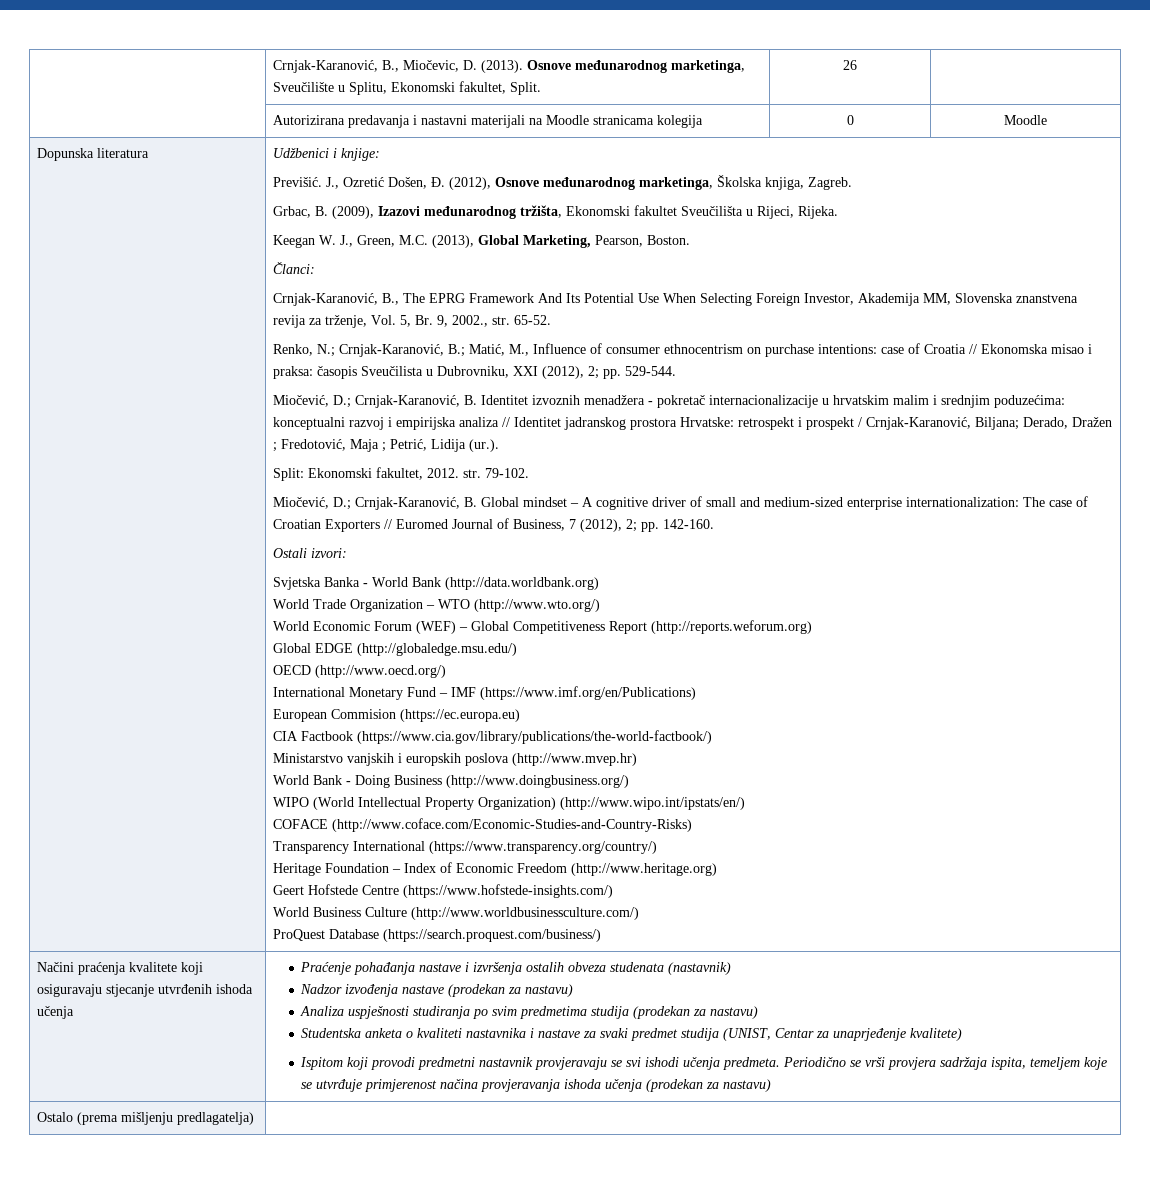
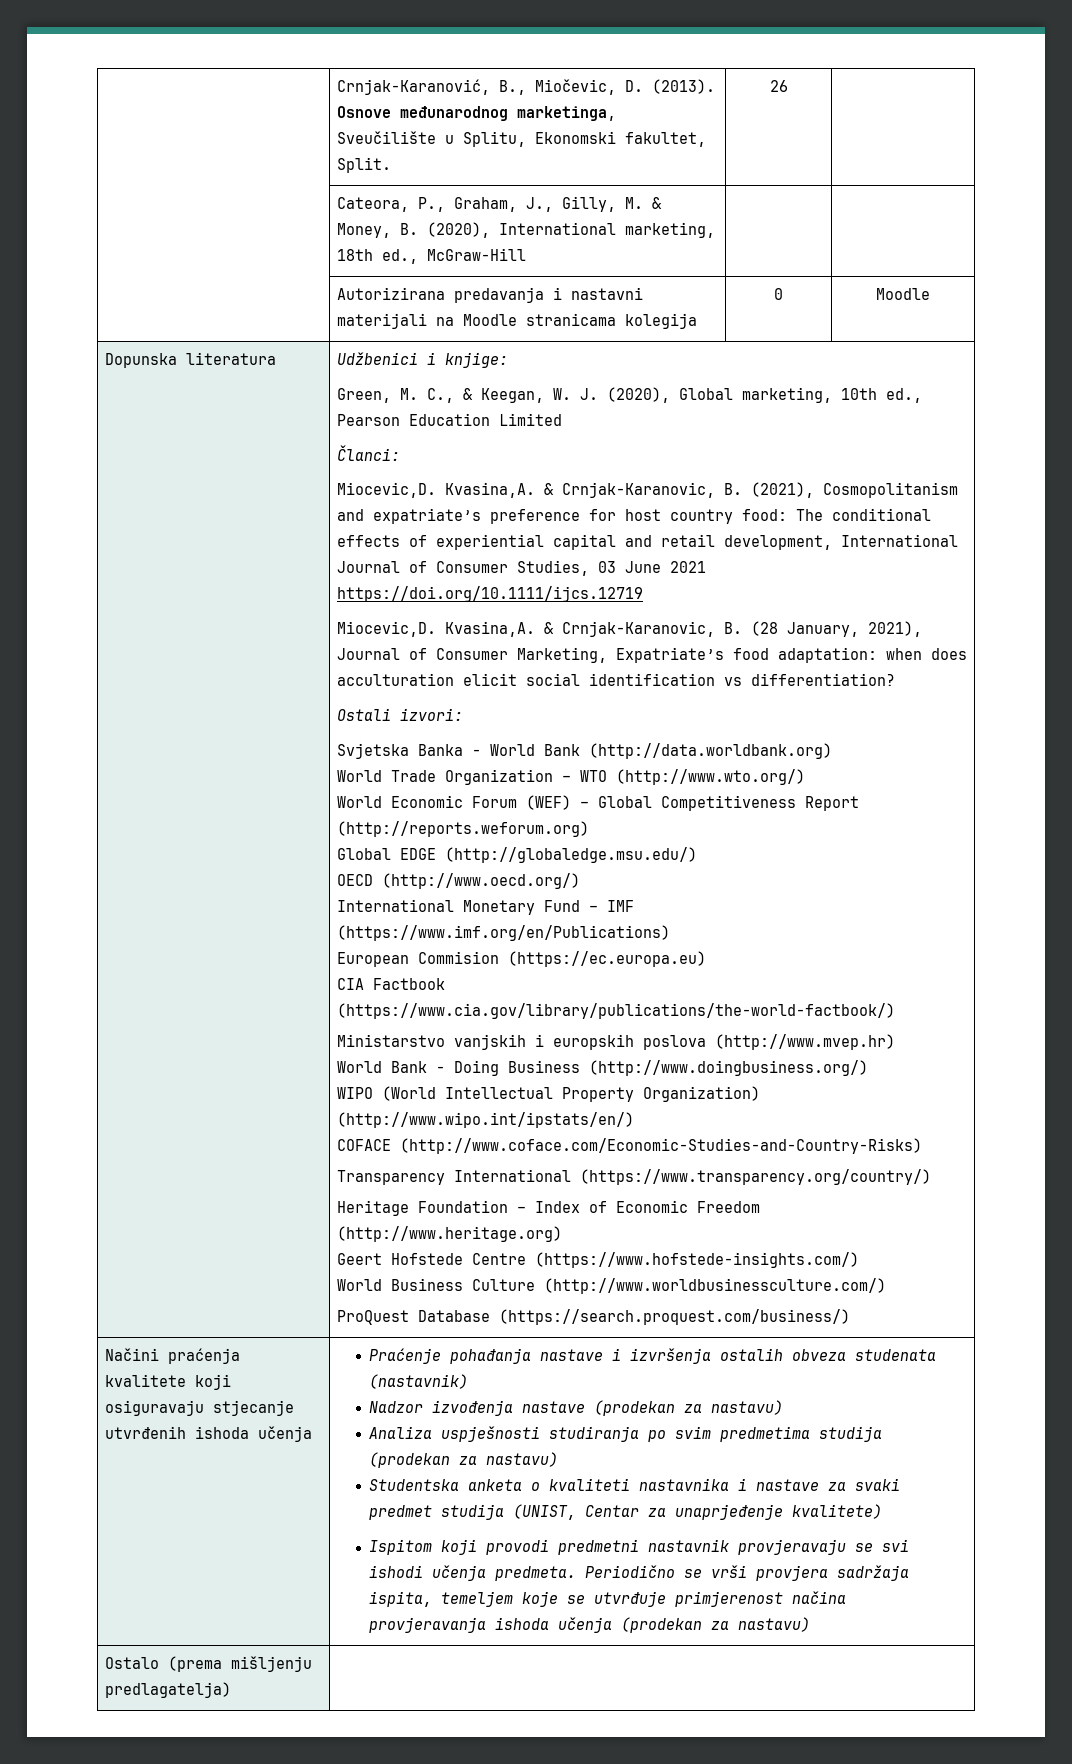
(857, 65) none -> [336,196,662,212] [336,222,715,238] [336,248,526,264] // | Cateora, P., Graham, J., Gilly, M. & Money, B. (2020), International marketing, 18th ed., McGraw-Hill | |
[273,175,853,190] [273,205,839,219] [273,235,691,248] [273,262,316,274] [273,293,1079,306] [273,315,552,328] [273,343,1093,357] [273,366,677,379] [273,395,1066,408] [273,417,1113,430] [273,439,500,452] [273,467,530,481] [273,496,1089,510] [273,518,715,532] Previšić. J., Ozretić Došen, Đ. (2012), Osnove međunarodnog marketinga, Školska knjiga, Zagreb. // Grbac, B. (2009), Izazovi međunarodnog tržišta, Ekonomski fakultet Sveučilišta u Rijeci, Rijeka. // Keegan W. J., Green, M.C. (2013), Global Marketing, Pearson, Boston. // Članci: // Crnjak-Karanović, B., The EPRG Framework And Its Potential Use When Selecting Foreign Investor, Akademija MM, Slovenska znanstvena revija za trženje, Vol. 5, Br. 9, 2002., str. 65-52. // Renko, N.; Crnjak-Karanović, B.; Matić, M., Influence of consumer ethnocentrism on purchase intentions: case of Croatia // Ekonomska misao i praksa: časopis Sveučilista u Dubrovniku, XXI (2012), 2; pp. 529-544. // Miočević, D.; Crnjak-Karanović, B. Identitet izvoznih menadžera - pokretač internacionalizacije u hrvatskim malim i srednjim poduzećima: konceptualni razvoj i empirijska analiza // Identitet jadranskog prostora Hrvatske: retrospekt i prospekt / Crnjak-Karanović, Biljana; Derado, Dražen ; Fredotović, Maja ; Petrić, Lidija (ur.). // Split: Ekonomski fakultet, 2012. str. 79-102. // Miočević, D.; Crnjak-Karanović, B. Global mindset – A cognitive driver of small and medium-sized enterprise internationalization: The case of Croatian Exporters // Euromed Journal of Business, 7 (2012), 2; pp. 142-160. -> [336,387,922,403] [336,413,562,426] [336,445,400,461] [336,482,958,498] [336,508,931,524] [336,534,958,550] [336,560,706,576] [336,586,643,602] [336,621,922,637] [336,647,967,663] [336,673,895,686] Green, M. C., & Keegan, W. J. (2020), Global marketing, 10th ed., Pearson Education Limited // Članci: // Miocevic,D. Kvasina,A. & Crnjak-Karanovic, B. (2021), Cosmopolitanism and expatriate’s preference for host country food: The conditional effects of experiential capital and retail development, International Journal of Consumer Studies, 03 June 2021 https://doi.org/10.1111/ijcs.12719 // Miocevic,D. Kvasina,A. & Crnjak-Karanovic, B. (28 January, 2021), Journal of Consumer Marketing, Expatriate’s food adaptation: when does acculturation elicit social identification vs differentiation?

